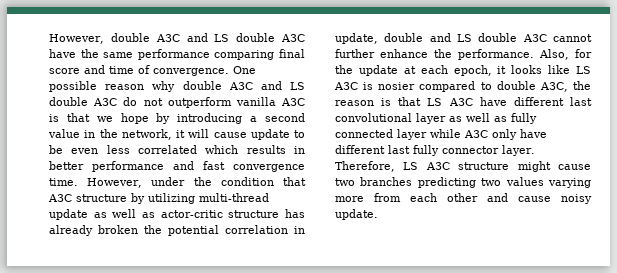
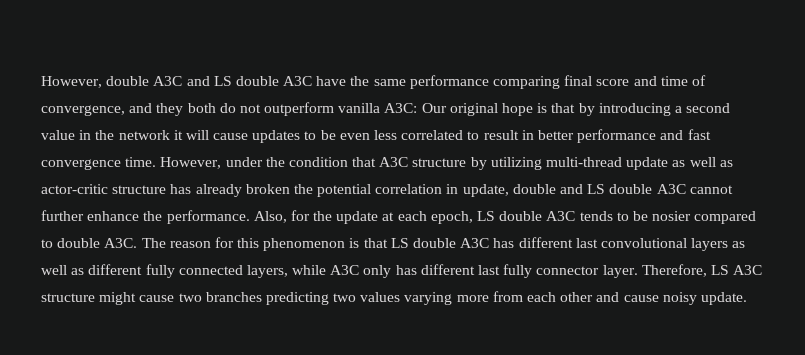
[153,66,256,76] [49,81,305,92] [49,97,305,108] [49,113,149,124] convergence. One possible reason why double A3C and LS double A3C do not outperform vanilla A3C is that we hope -> [41,102,576,116] convergence, and they both do not outperform vanilla A3C: Our original hope is that
[121,129,172,140] network, -> [118,130,170,140] network
[250,129,290,140] update -> [252,130,301,143] updates
[205,145,286,154] which results -> [467,130,519,140] to result
[497,65,591,74] [334,81,591,92] [335,97,507,106] it looks like LS A3C is nosier compared to double A3C, the reason is that LS A3C have -> [477,211,757,224] [41,237,515,251] LS double A3C tends to be nosier compared to double A3C. The reason for this phenomenon is that LS double A3C has
[416,113,507,124] layer as well as -> [691,238,746,251] [41,264,143,275] layers as well as different
[397,129,427,140] layer -> [246,265,288,278] layers,
[520,129,547,138] have -> [395,265,417,275] has

